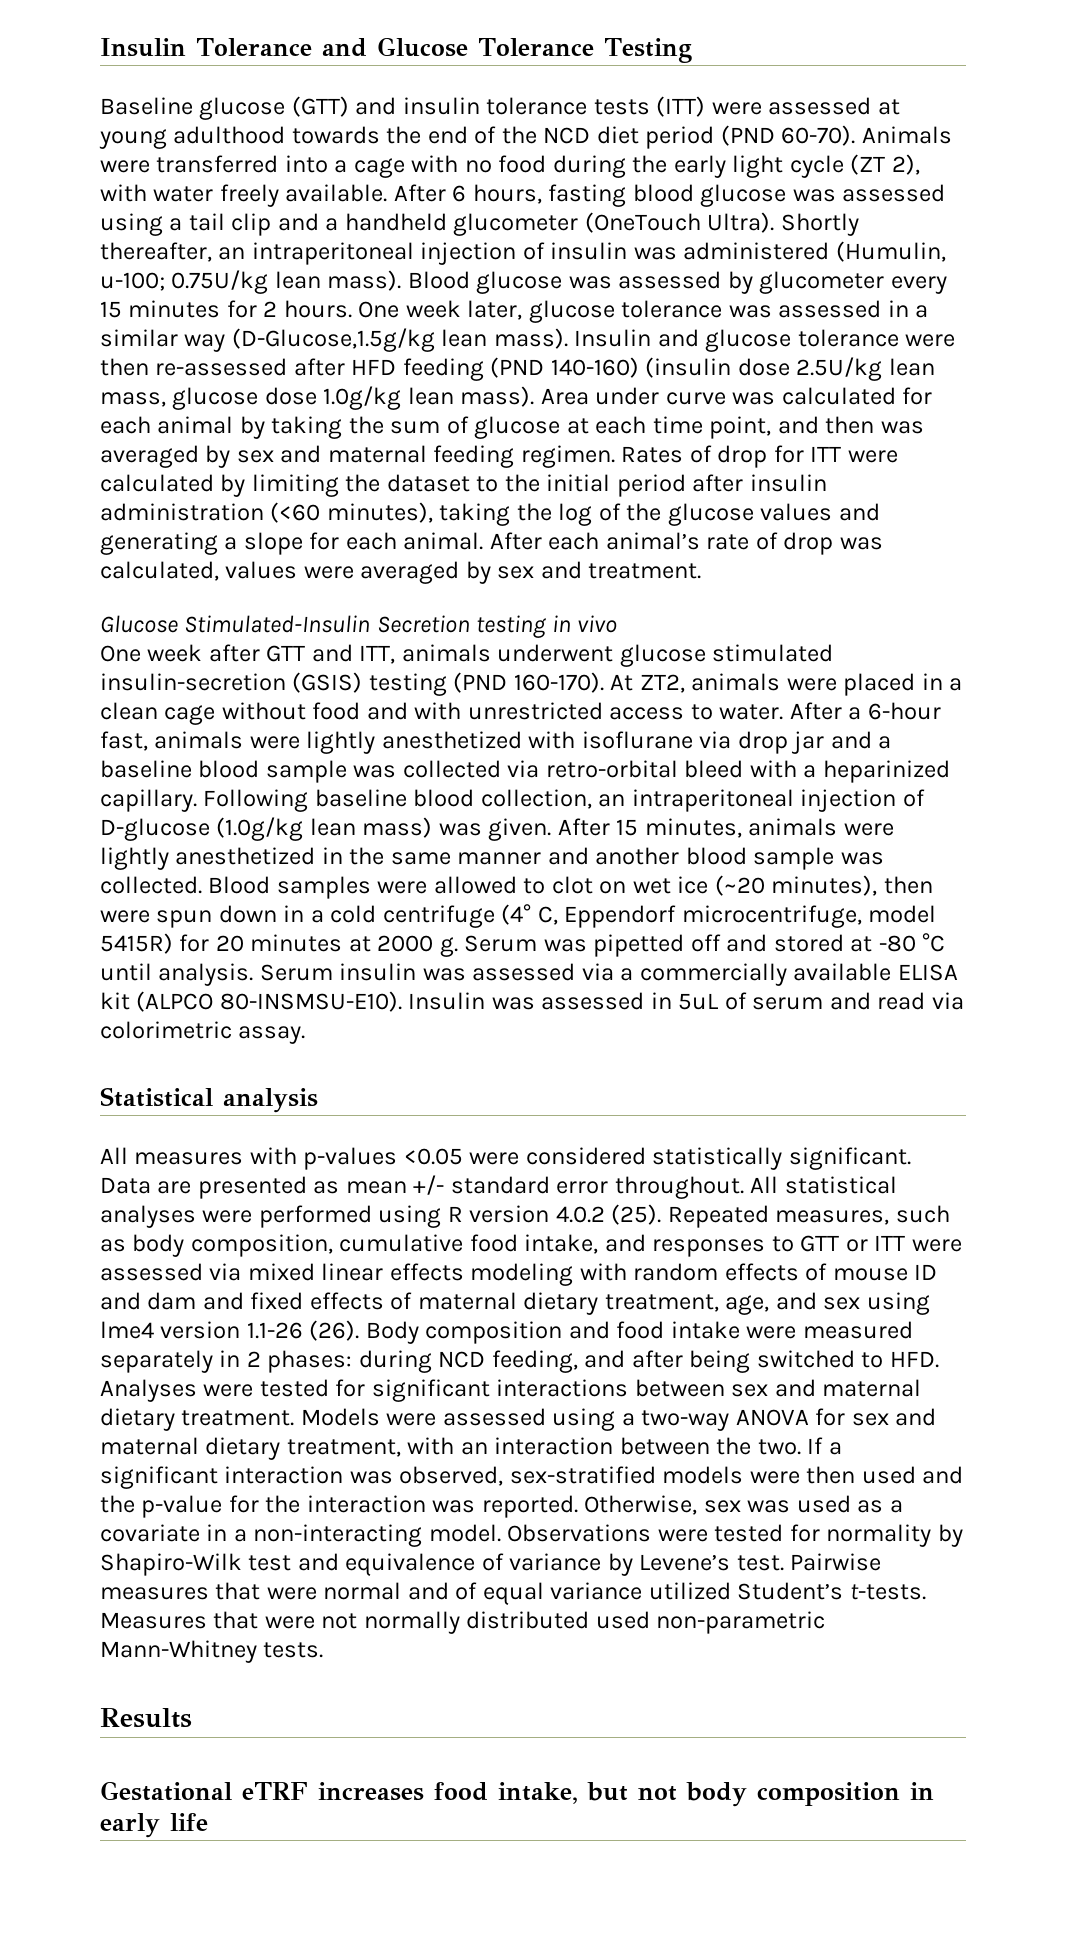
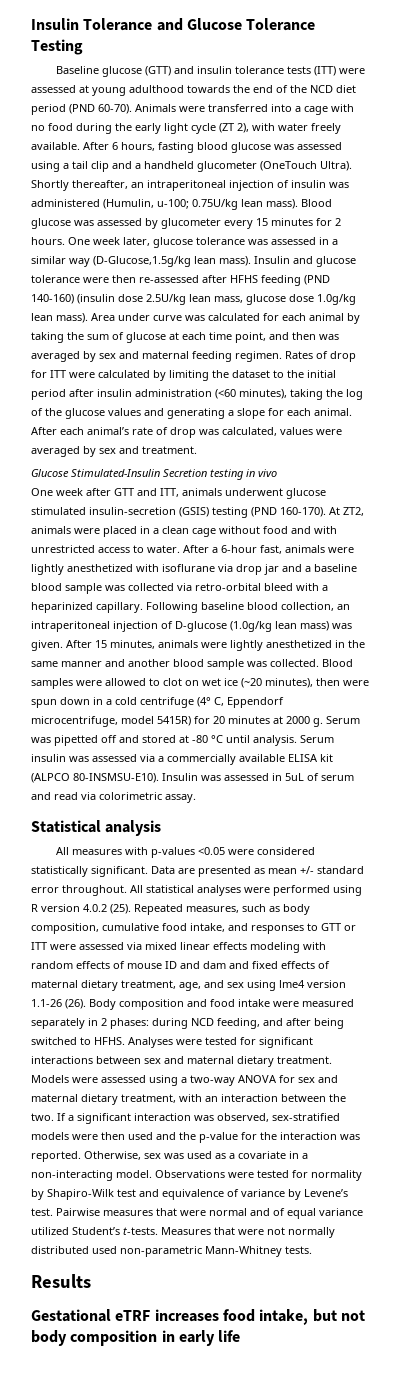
[351,359,397,375] HFD -> [230,275,258,283] HFHS
[889,1351,939,1368] HFD. -> [94,1037,125,1045] HFHS.

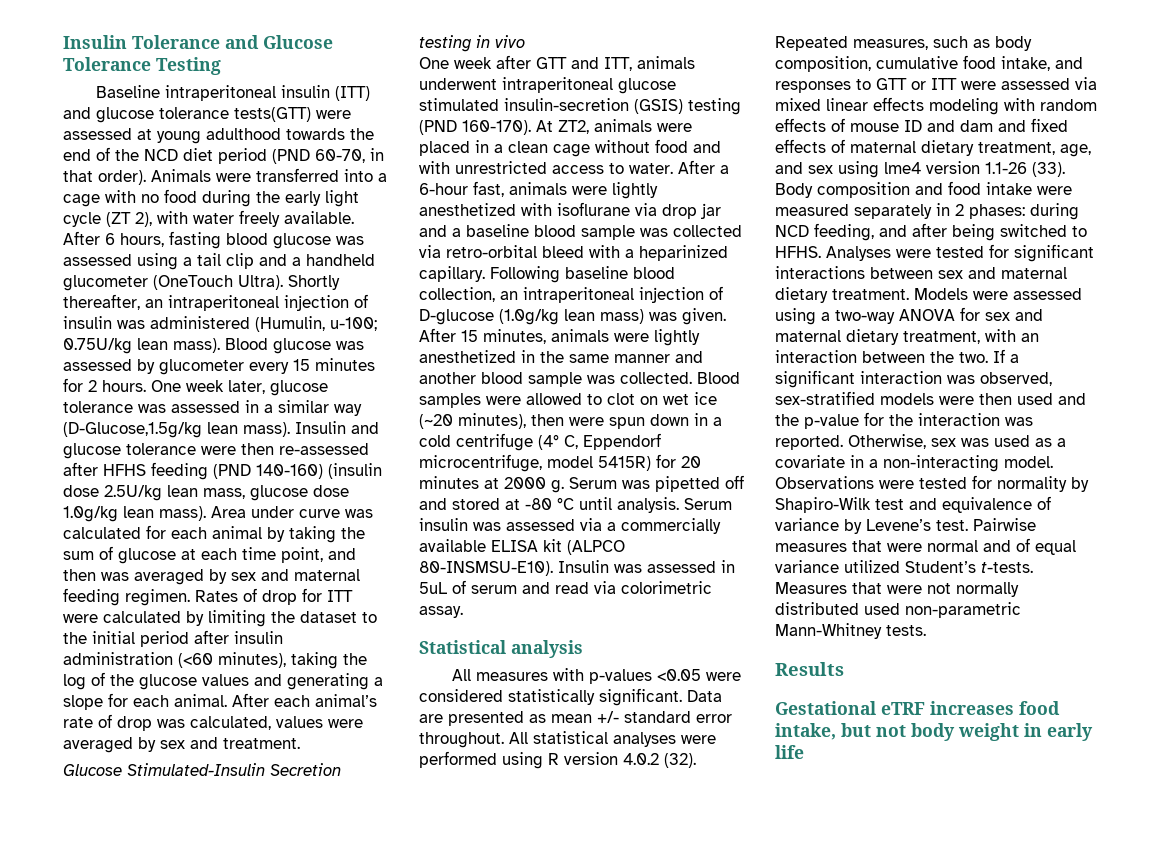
[101,66,336,77] glucose (GTT) and insulin tolerance tests (ITT) -> [164,85,370,101] [63,107,311,123] intraperitoneal insulin (ITT) and glucose tolerance tests(GTT)
[98,104,132,114] 60-70). -> [315,148,384,163] [63,170,146,185] 60-70, in that order).
(283, 492) none -> [502,77,613,93] intraperitoneal
[110,904,131,914] (25). -> [664,753,696,768] (32).
[65,999,86,1009] (26). -> [1032,162,1065,177] (33).
[70,1330,158,1346] composition -> [958,723,1019,741] weight

